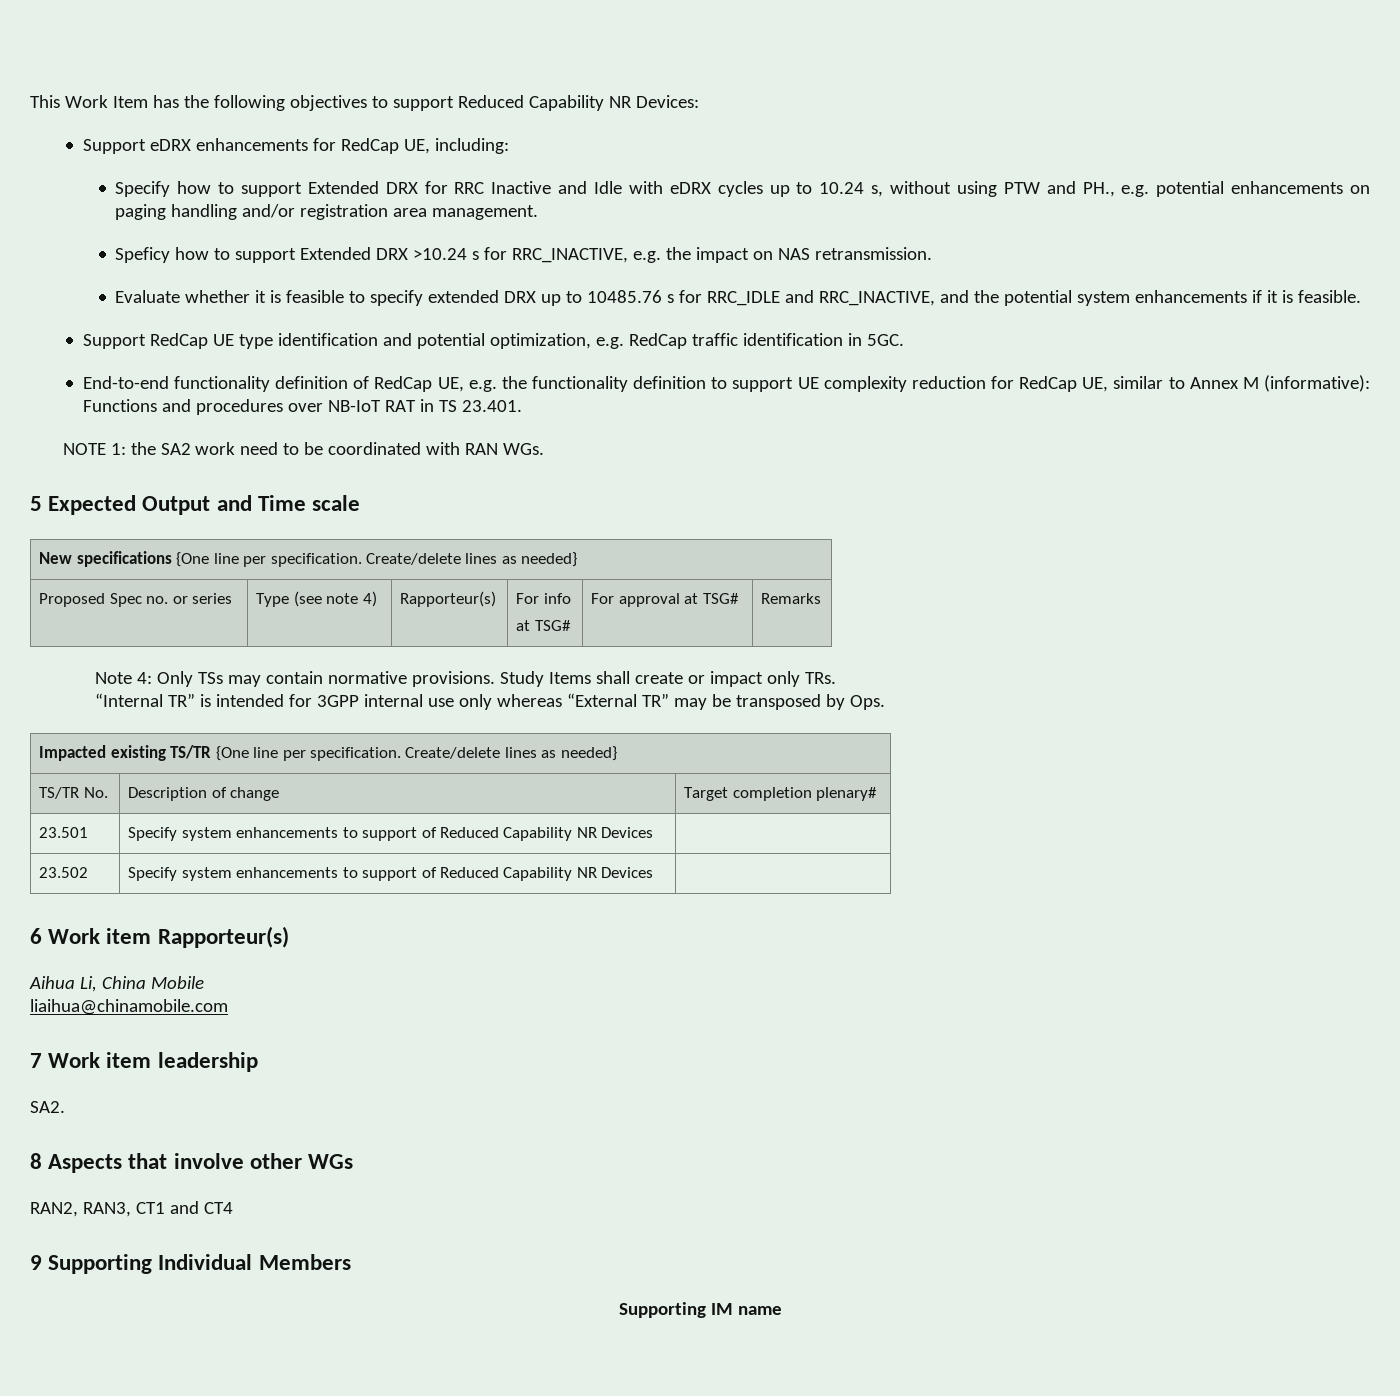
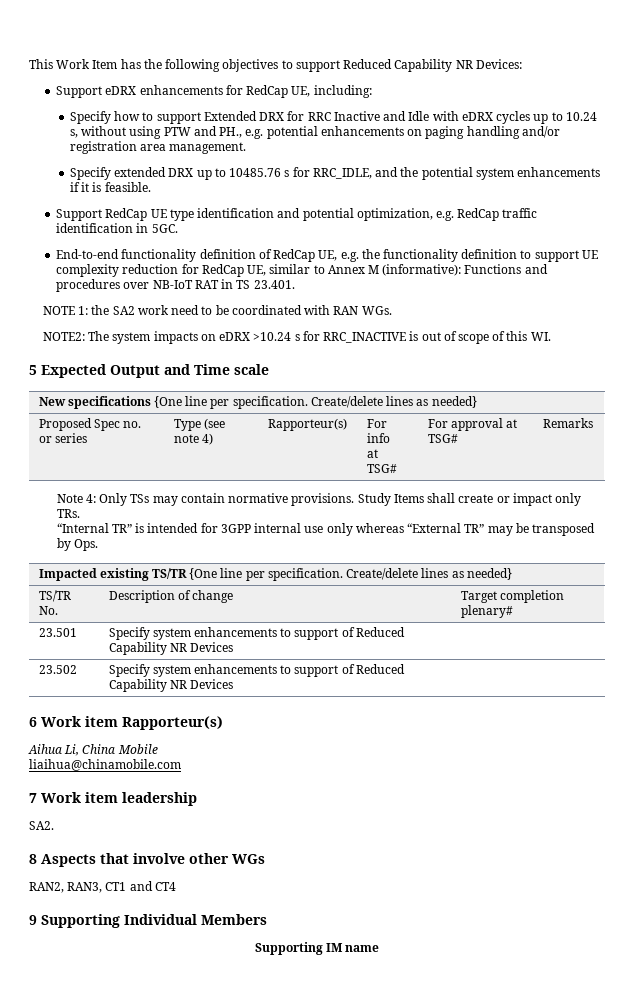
[115,247,933,263] [115,290,424,306] Speficy how to support Extended DRX >10.24 s for RRC_INACTIVE, e.g. the impact on NAS retransmission. // Evaluate whether it is feasible to specify -> [69,167,111,180] Specify
[707,290,936,306] RRC_IDLE and RRC_INACTIVE, -> [312,168,372,179] RRC_IDLE,
(545, 449) none -> [42,331,551,344] // NOTE2: The system impacts on eDRX >10.24 s for RRC_INACTIVE is out of scope of this WI.

